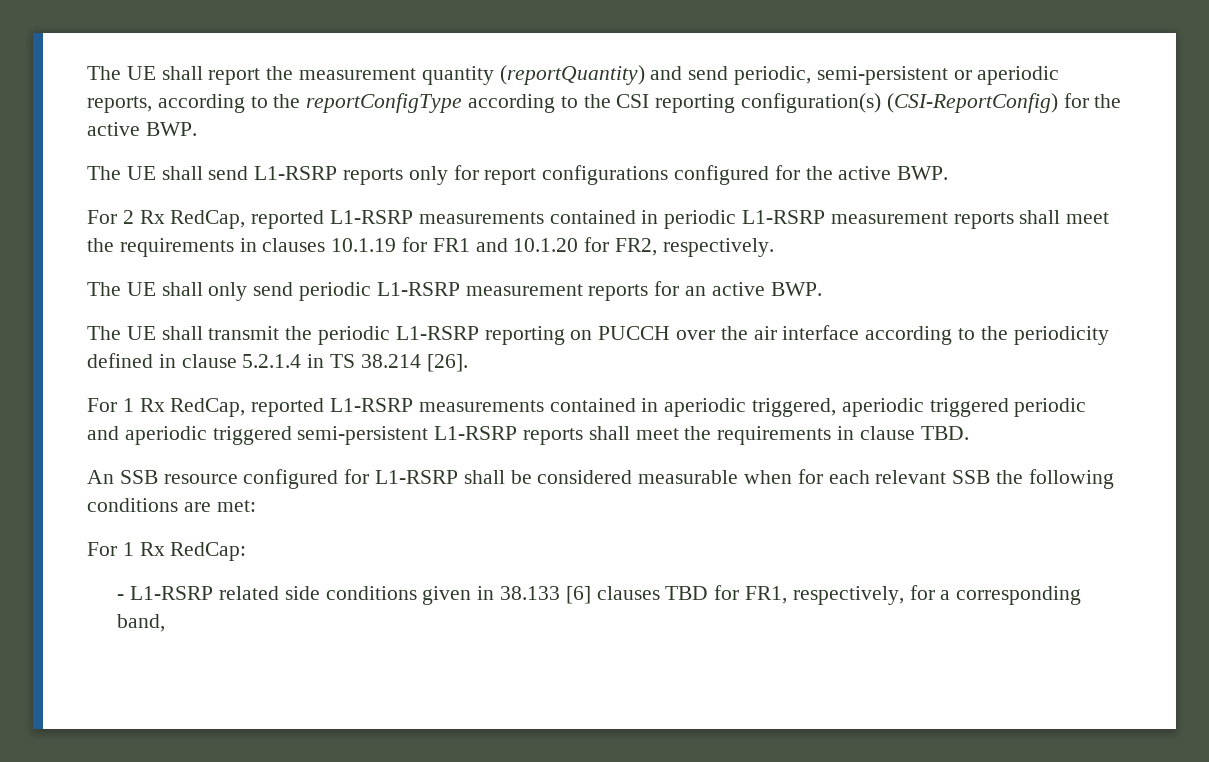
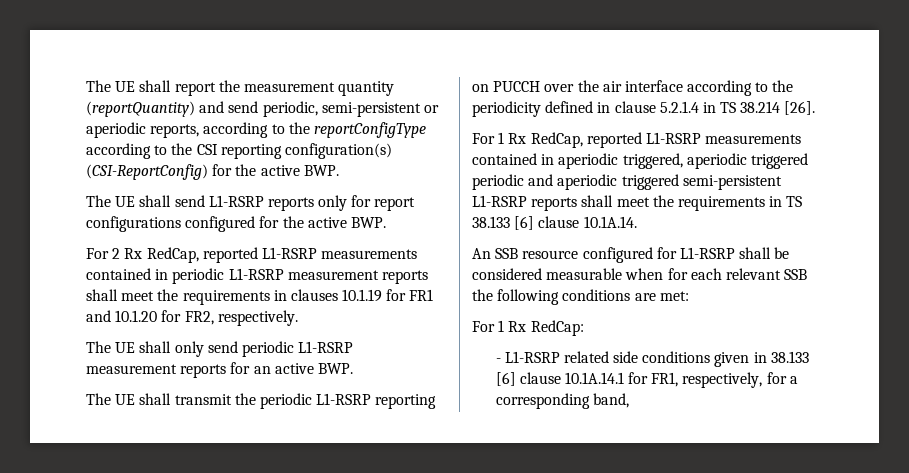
[859,426,969,440] clause TBD. -> [786,196,803,207] [472,216,637,230] TS 38.133 [6] clause 10.1A.14.
[596,586,709,600] clauses TBD -> [519,372,624,384] clause 10.1A.14.1

